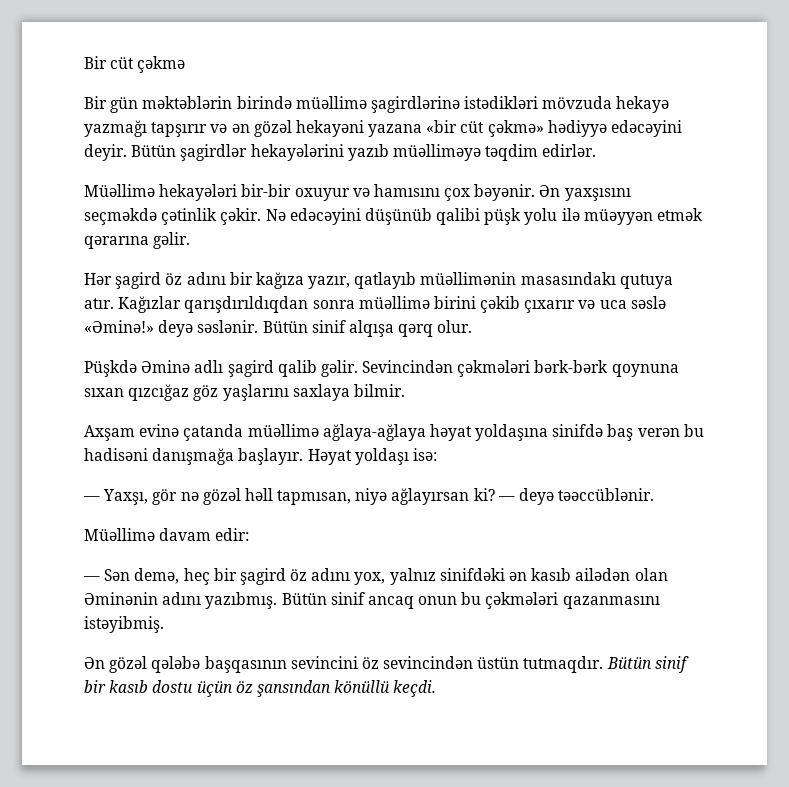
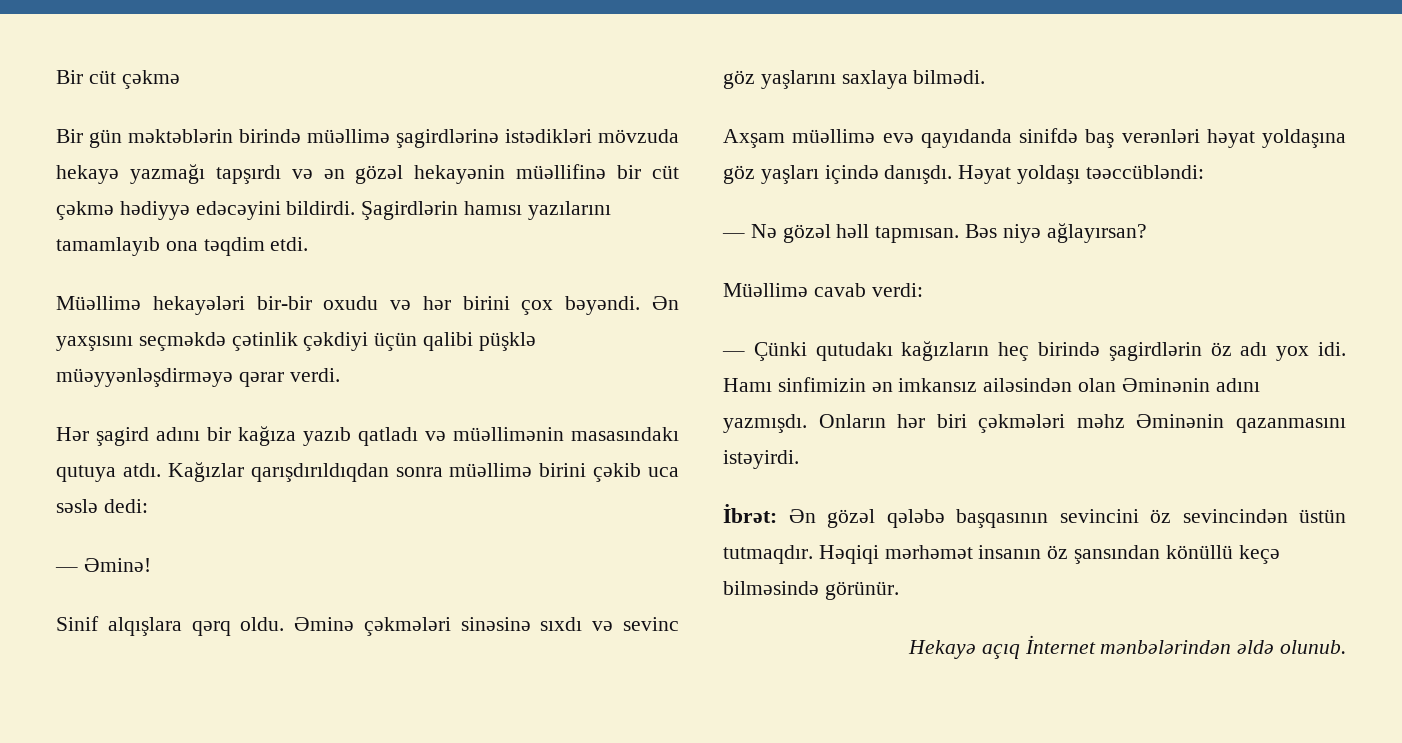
[151,122,208,137] tapşırır -> [215,165,281,184] tapşırdı
[295,120,683,137] [84,144,597,161] [84,184,631,201] [84,208,704,225] [84,232,191,249] hekayəni yazana «bir cüt çəkmə» hədiyyə edəcəyini deyir. Bütün şagirdlər hekayələrini yazıb müəlliməyə təqdim edirlər. // Müəllimə hekayələri bir-bir oxuyur və hamısını çox bəyənir. Ən yaxşısını seçməkdə çətinlik çəkir. Nə edəcəyini düşünüb qalibi püşk yolu ilə müəyyən etmək qərarına gəlir. -> [414,164,680,184] [56,201,611,220] [56,237,309,256] [56,296,679,315] [56,332,536,351] [56,368,340,387] hekayənin müəllifinə bir cüt çəkmə hədiyyə edəcəyini bildirdi. Şagirdlərin hamısı yazılarını tamamlayıb ona təqdim etdi. // Müəllimə hekayələri bir-bir oxudu və hər birini çox bəyəndi. Ən yaxşısını seçməkdə çətinlik çəkdiyi üçün qalibi püşklə müəyyənləşdirməyə qərar verdi.
[165,273,183,285] öz -> (149, 436) none
[308,272,417,289] yazır, qatlayıb -> [303,427,446,446] yazıb qatladı və
[84,298,114,309] atır. -> [122,463,161,477] atdı.
[524,296,666,313] [84,320,473,337] [84,360,679,377] [84,384,190,401] çıxarır və uca səslə «Əminə!» deyə səslənir. Bütün sinif alqışa qərq olur. // Püşkdə Əminə adlı şagird qalib gəlir. Sevincindən çəkmələri bərk-bərk qoynuna sıxan qızcığaz -> [648,467,679,477] [56,499,148,513] [55,558,151,572] [56,616,679,636] uca səslə dedi: // — Əminə! // Sinif alqışlara qərq oldu. Əminə çəkmələri sinəsinə sıxdı və sevinc
[353,384,405,397] bilmir. -> [913,70,986,84] bilmədi.
[139,424,704,441] [84,448,304,465] evinə çatanda müəllimə ağlaya-ağlaya həyat yoldaşına sinifdə baş verən bu hadisəni danışmağa başlayır. -> [792,128,1346,148] [723,165,953,184] müəllimə evə qayıdanda sinifdə baş verənləri həyat yoldaşına göz yaşları içində danışdı.
[412,448,437,461] [83,488,655,505] [84,528,250,541] [83,568,668,585] [84,592,660,609] [84,616,164,633] isə: // — Yaxşı, gör nə gözəl həll tapmısan, niyə ağlayırsan ki? — deyə təəccüblənir. // Müəllimə davam edir: // — Sən demə, heç bir şagird öz adını yox, yalnız sinifdəki ən kasıb ailədən olan Əminənin adını yazıbmış. Bütün sinif ancaq onun bu çəkmələri qazanmasını istəyibmiş. // -> [1085,165,1204,179] [722,223,1147,243] [723,283,923,297] [722,341,1346,361] [723,377,1260,392] [723,414,1346,433] [723,450,799,469] [723,504,777,523] təəccübləndi: // — Nə gözəl həll tapmısan. Bəs niyə ağlayırsan? // Müəllimə cavab verdi: // — Çünki qutudakı kağızların heç birində şagirdlərin öz adı yox idi. Hamı sinfimizin ən imkansız ailəsindən olan Əminənin adını yazmışdı. Onların hər biri çəkmələri məhz Əminənin qazanmasını istəyirdi. // İbrət:
[606,656,689,673] [84,680,437,697] Bütün sinif bir kasıb dostu üçün öz şansından könüllü keçdi. -> [818,545,1280,564] [723,581,899,600] [907,635,1346,659] Həqiqi mərhəmət insanın öz şansından könüllü keçə bilməsində görünür. // Hekayə açıq İnternet mənbələrindən əldə olunub.

